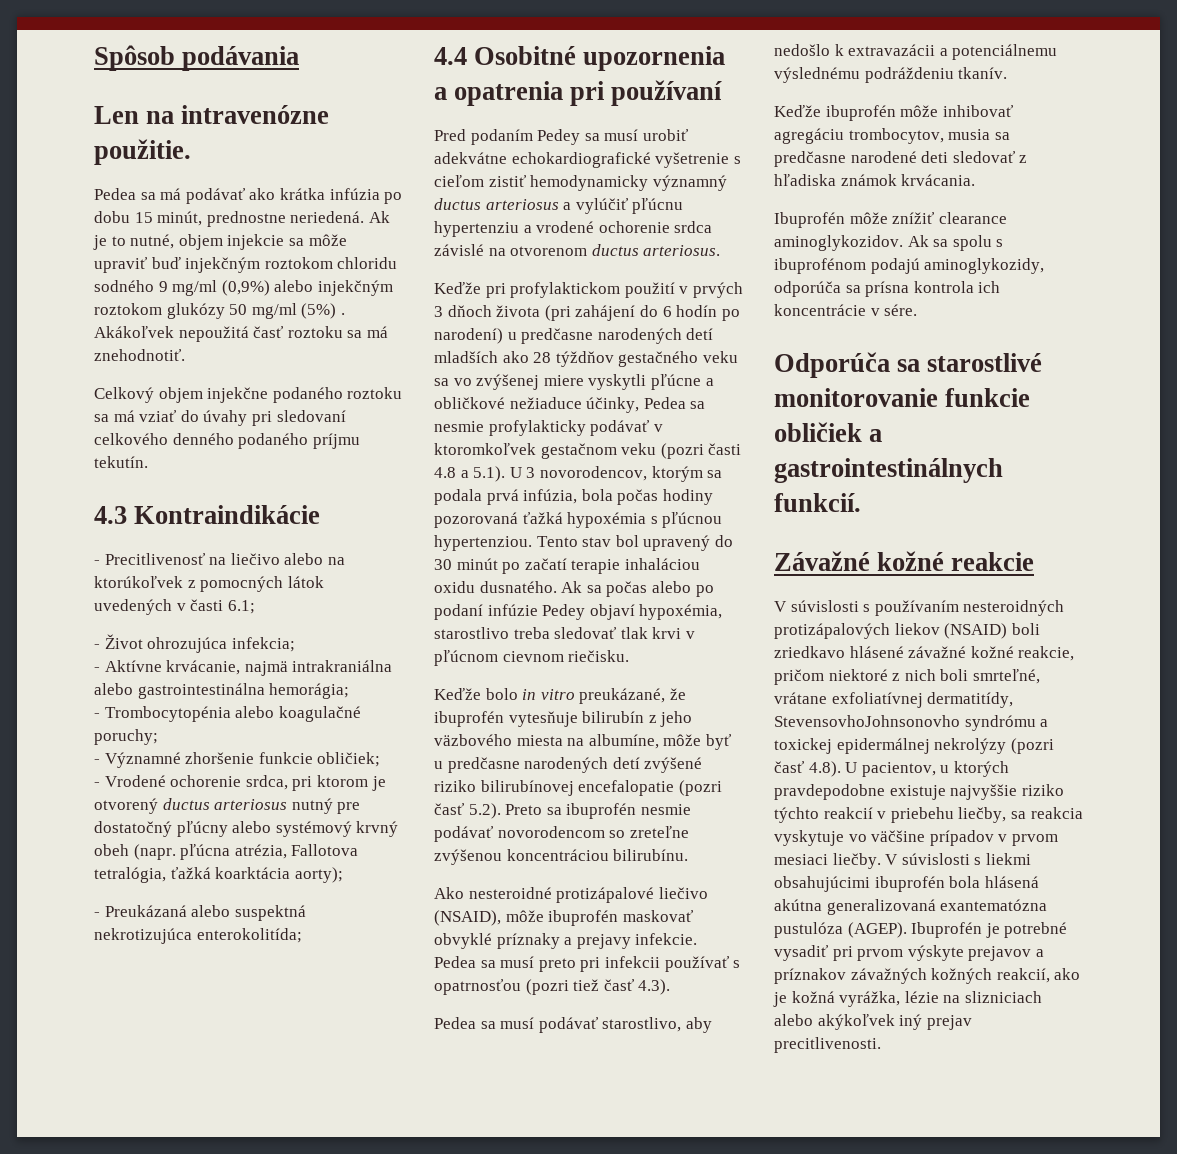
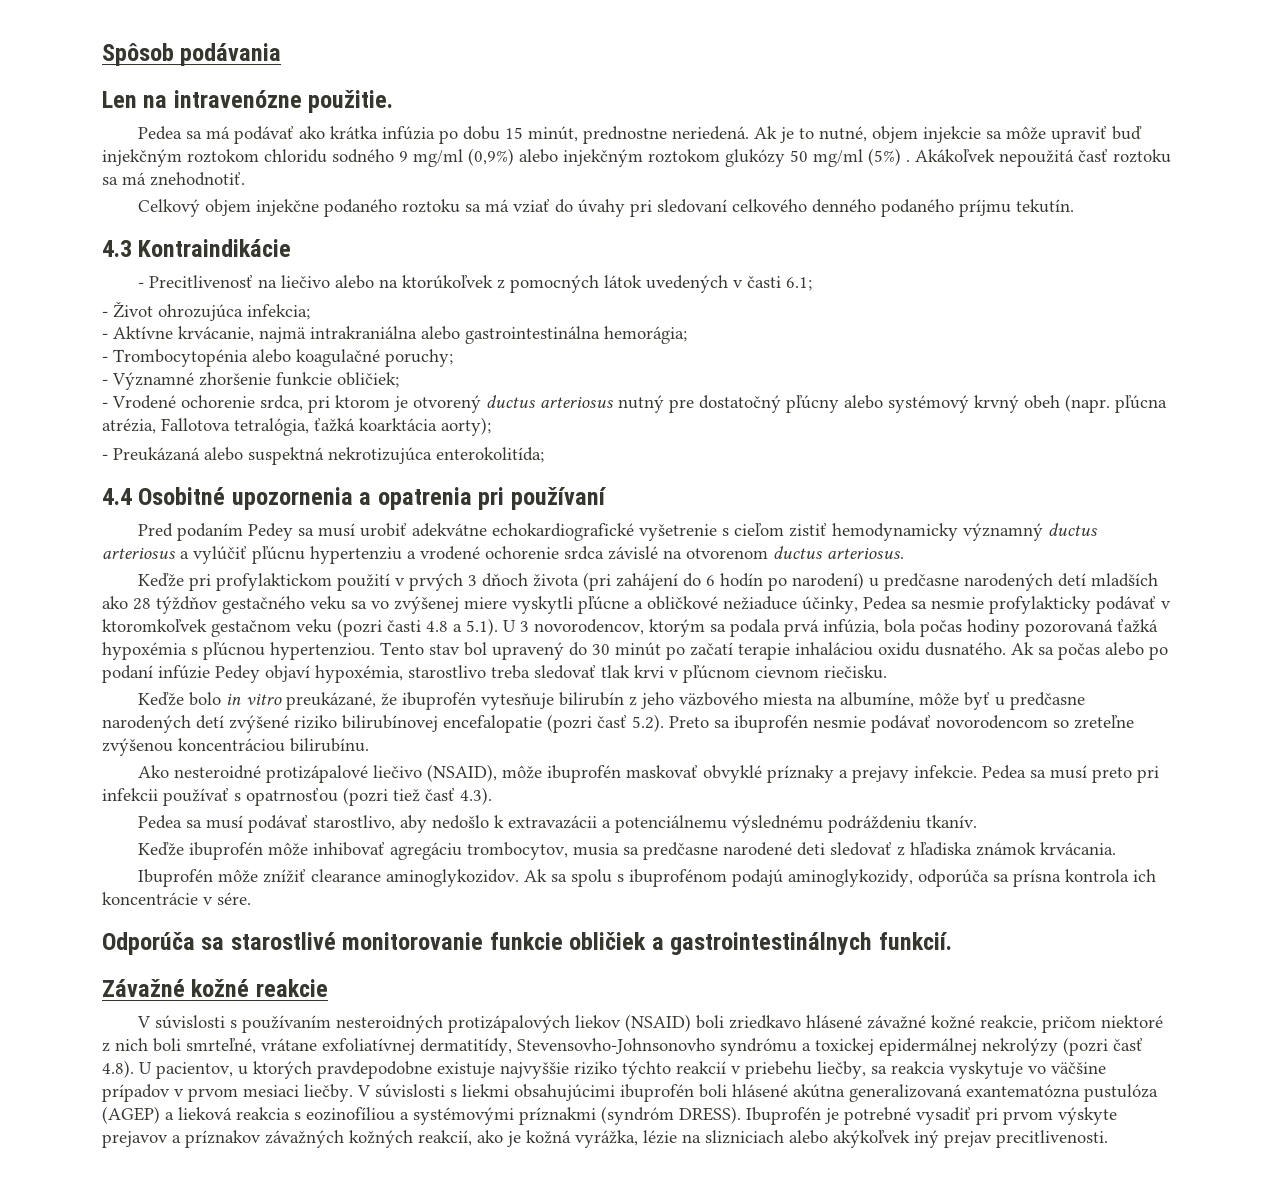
[774,715,960,727] StevensovhoJohnsonovho -> [517,1038,715,1054] Stevensovho-Johnsonovho
[949,876,1039,888] bola hlásená -> [699,1084,788,1098] boli hlásené
[847,922,907,938] (AGEP). -> [102,1106,741,1125] (AGEP) a lieková reakcia s eozinofíliou a systémovými príznakmi (syndróm DRESS).

